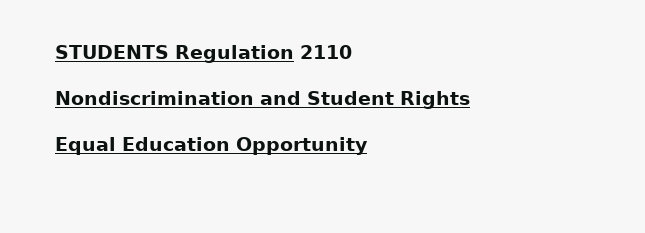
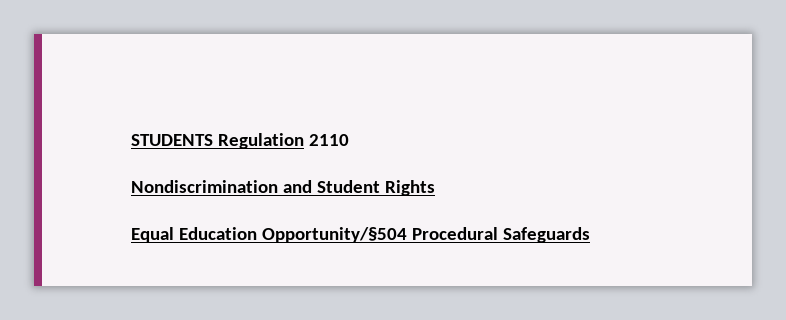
[236,137,368,155] Opportunity -> [261,227,590,243] Opportunity/§504 Procedural Safeguards

